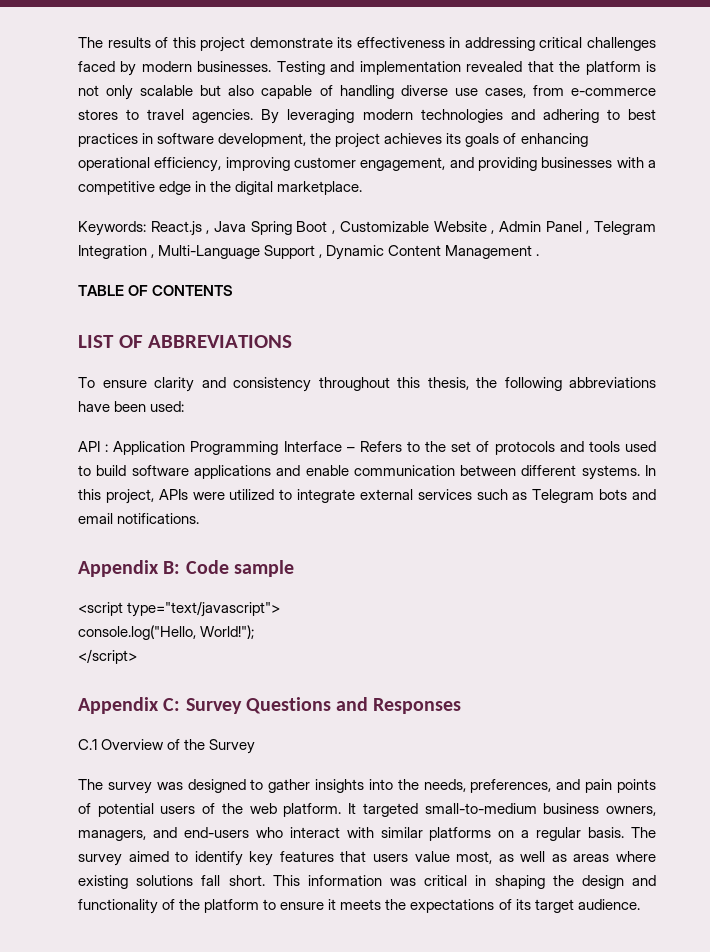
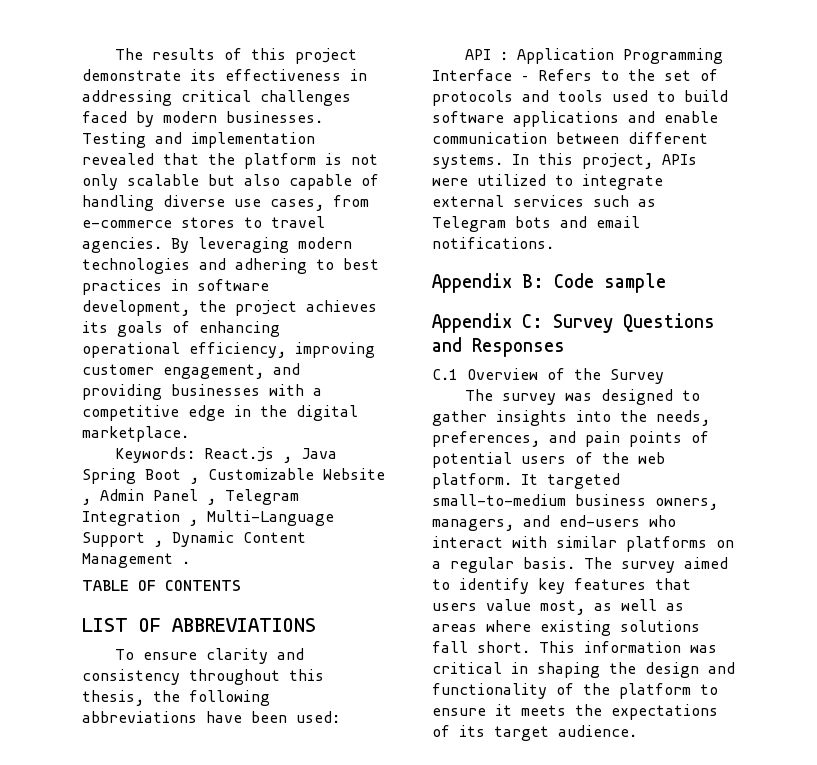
[78,601,281,617] [78,625,255,640] [78,649,137,664] // <script type="text/javascript"> // console.log("Hello, World!"); // </script> -> (666, 283) none

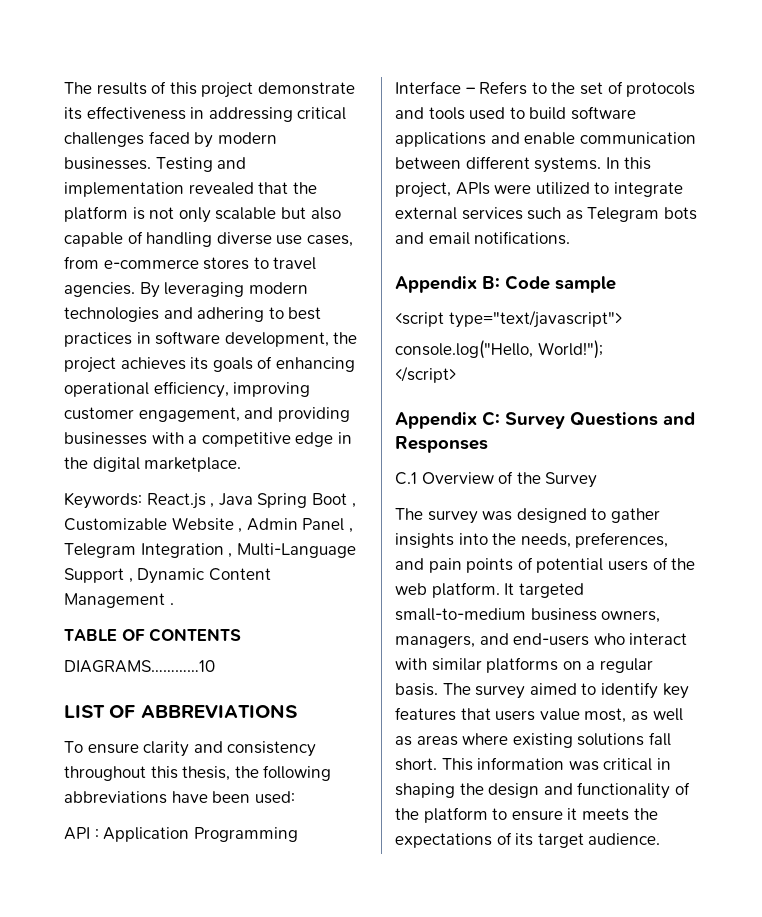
(241, 585) none -> [64,660,215,673] // DIAGRAMS…………10
(666, 283) none -> [395,310,622,328] [395,340,603,359] [395,366,456,383] // <script type="text/javascript"> // console.log("Hello, World!"); // </script>

